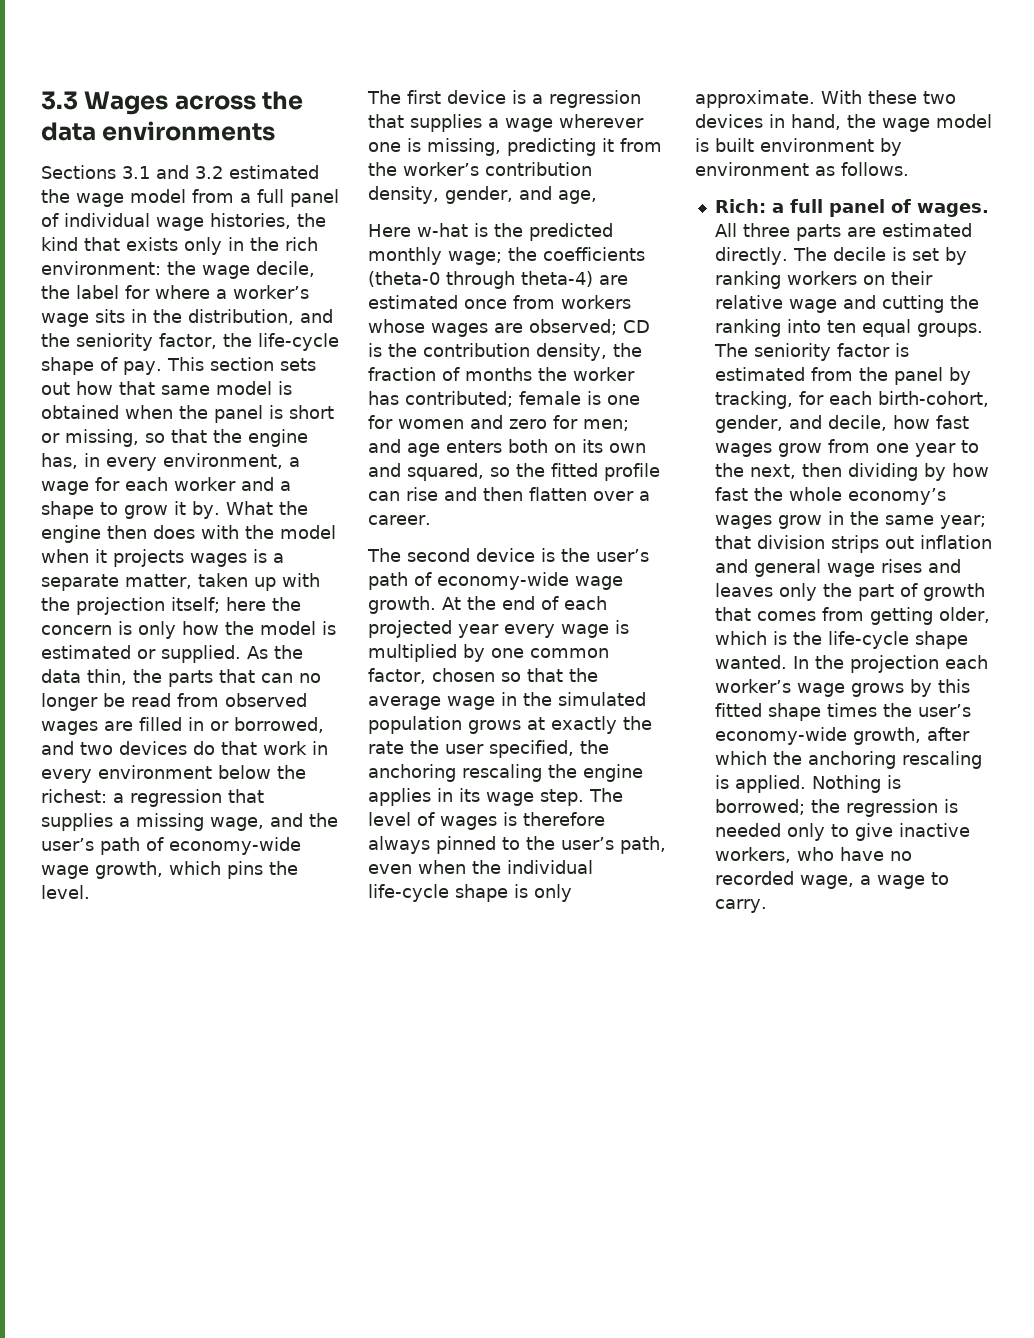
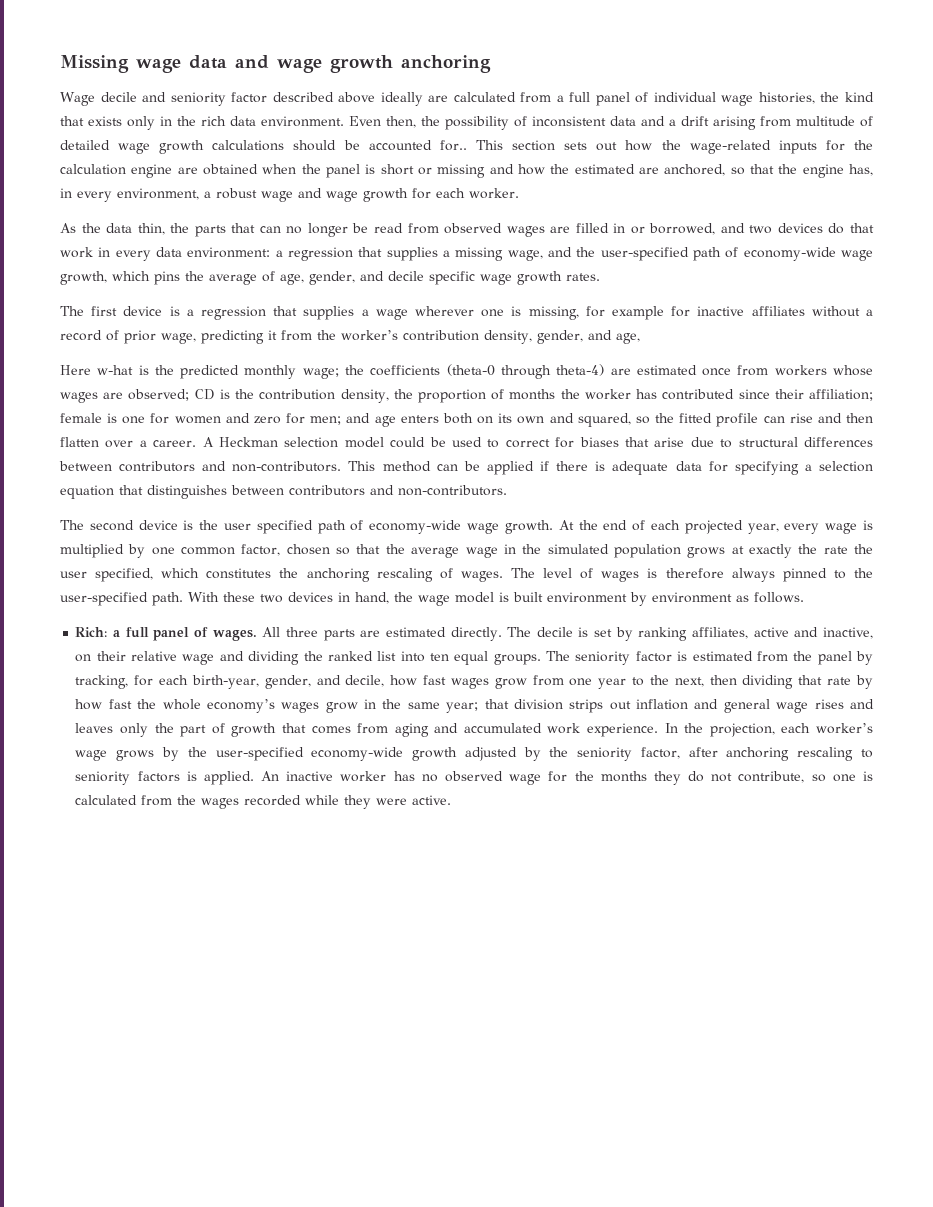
[41,91,304,115] [41,121,276,141] [41,165,319,179] [41,189,186,207] 3.3 Wages across the data environments // Sections 3.1 and 3.2 estimated the wage model -> [60,55,491,73] [60,92,516,106] Missing wage data and wage growth anchoring // Wage decile and seniority factor described above ideally are calculated
[41,261,315,279] [41,285,309,299] [41,309,333,327] [41,333,339,351] [41,357,162,375] environment: the wage decile, the label for where a worker’s wage sits in the distribution, and the seniority factor, the life-cycle shape of pay. -> [230,116,873,130] [60,140,467,154] data environment. Even then, the possibility of inconsistent data and a drift arising from multitude of detailed wage growth calculations should be accounted for..
[119,381,292,395] that same model is -> [661,140,874,154] [60,164,198,178] the wage-related inputs for the calculation engine are
[65,429,139,447] missing, -> [437,164,726,178] missing and how the estimated are anchored,
[41,477,291,495] [41,501,308,519] [41,525,336,543] [41,549,284,567] [41,573,320,591] [41,597,301,615] [41,621,336,639] [41,645,241,663] wage for each worker and a shape to grow it by. What the engine then does with the model when it projects wages is a separate matter, taken up with the projection itself; here the concern is only how the model is estimated or supplied. -> [216,188,519,202] robust wage and wage growth for each worker. //
[98,765,306,779] [41,789,107,803] environment below the richest: -> [156,247,271,258] data environment:
[41,838,94,851] user’s -> [600,247,689,261] user-specified
[41,885,90,899] level. -> [209,271,600,285] average of age, gender, and decile specific wage growth rates.
(501, 147) none -> [585,306,874,320] [60,330,196,344] for example for inactive affiliates without a record of prior wage,
[368,367,436,381] fraction -> [417,389,486,403] proportion
[405,391,513,407] contributed; -> [662,389,874,401] contributed since their affiliation;
(431, 520) none -> [202,437,873,448] [59,461,874,475] [60,485,507,499] A Heckman selection model could be used to correct for biases that arise due to structural differences between contributors and non-contributors. This method can be applied if there is adequate data for specifying a selection equation that distinguishes between contributors and non-contributors.
[596,549,649,562] user’s -> [224,520,313,534] user specified
[458,624,499,638] year -> [747,523,779,534] year,
[580,740,609,754] [368,764,643,782] [368,788,584,806] the anchoring rescaling the engine applies in its wage step. -> [161,568,503,582] which constitutes the anchoring rescaling of wages.
[561,836,666,854] [368,860,593,874] [368,884,572,902] [695,90,815,108] user’s path, even when the individual life-cycle shape is only approximate. -> [60,592,183,606] user-specified path.
[786,271,857,285] workers -> [692,627,873,639] affiliates, active and inactive,
[881,295,979,313] [714,319,781,337] cutting the ranking -> [248,651,397,665] dividing the ranked list
[877,391,989,407] birth-cohort, -> [191,675,259,689] birth-year,
(918, 472) none -> [798,675,852,685] that rate
[869,607,990,625] [714,631,968,649] [714,655,787,669] getting older, which is the life-cycle shape wanted. -> [394,723,659,737] aging and accumulated work experience.
[849,655,939,673] projection -> [709,723,775,737] projection,
[937,679,970,693] [714,703,971,721] [714,727,970,745] [714,751,982,769] [714,775,901,793] [714,799,958,817] [714,823,970,841] [714,847,912,863] [714,871,949,889] [714,899,767,913] this fitted shape times the user’s economy-wide growth, after which the anchoring rescaling is applied. Nothing is borrowed; the regression is needed only to give inactive workers, who have no recorded wage, a wage to carry. -> [187,747,873,761] [75,771,873,785] [75,795,452,809] the user-specified economy-wide growth adjusted by the seniority factor, after anchoring rescaling to seniority factors is applied. An inactive worker has no observed wage for the months they do not contribute, so one is calculated from the wages recorded while they were active.

